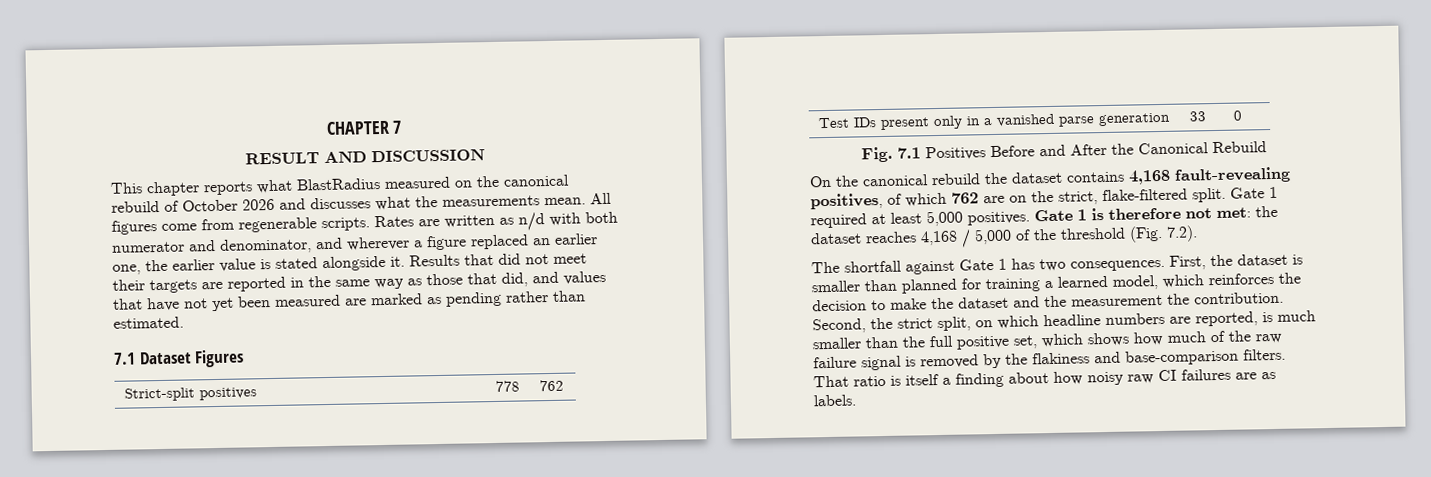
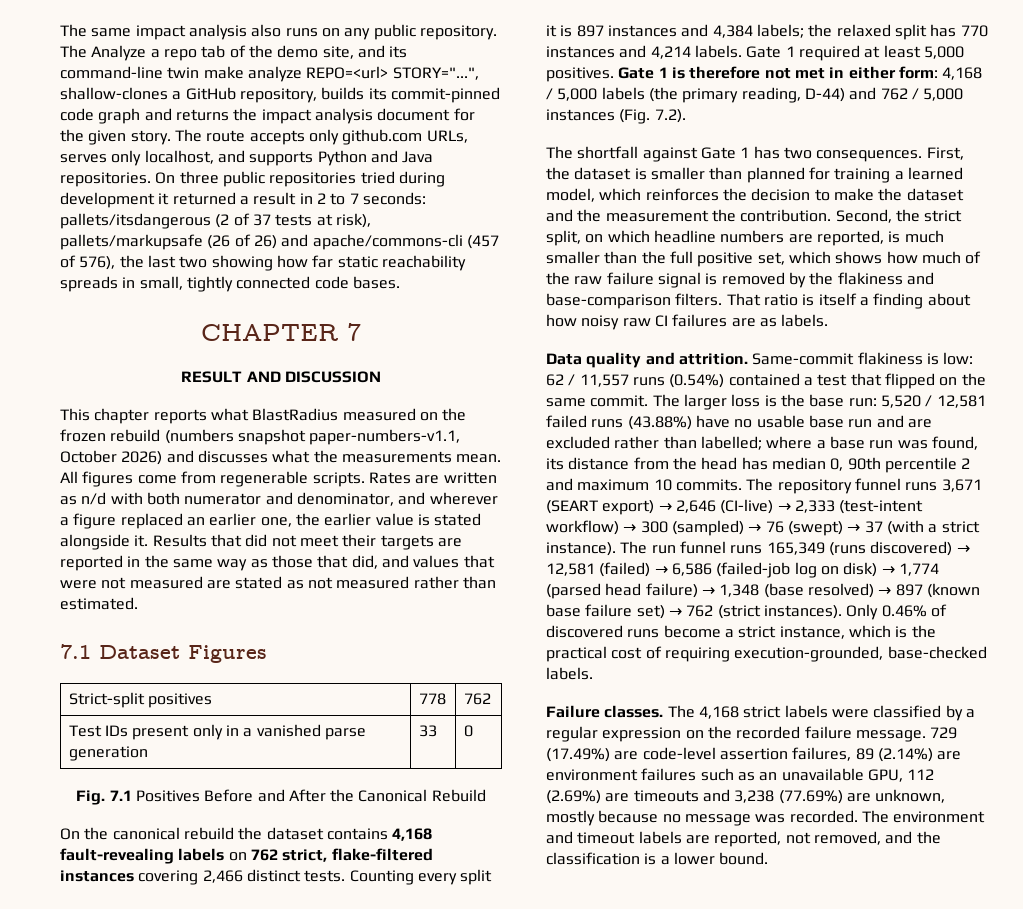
(325, 127) none -> [60,24,497,40] [60,45,408,61] [60,66,479,82] [60,87,500,103] [60,108,475,124] [60,129,468,145] [60,150,434,166] [60,171,445,187] [60,192,426,208] [60,213,371,229] [60,234,499,250] [60,255,466,271] [60,276,400,292] The same impact analysis also runs on any public repository. The Analyze a repo tab of the demo site, and its command-line twin make analyze REPO=<url> STORY="...", shallow-clones a GitHub repository, builds its commit-pinned code graph and returns the impact analysis document for the given story. The route accepts only github.com URLs, serves only localhost, and supports Python and Java repositories. On three public repositories tried during development it returned a result in 2 to 7 seconds: pallets/itsdangerous (2 of 37 tests at risk), pallets/markupsafe (26 of 26) and apache/commons-cli (457 of 576), the last two showing how far static reachability spreads in small, tightly connected code bases. //
[503,174,570,187] [111,198,275,213] canonical rebuild of October 2026 -> [60,429,461,445] [60,450,163,465] frozen rebuild (numbers snapshot paper-numbers-v1.1, October 2026)
[146,291,502,312] have not yet been measured are marked as pending -> [60,576,410,589] were not measured are stated as not measured
[810,187,1226,210] positives, of which 762 are on the strict, flake-filtered split. -> [178,848,433,862] [60,869,493,885] [546,24,988,40] [546,45,742,59] labels on 762 strict, flake-filtered instances covering 2,466 distinct tests. Counting every split it is 897 instances and 4,384 labels; the relaxed split has 770 instances and 4,214 labels.
[1216,205,1278,218] [810,227,1126,248] met: the dataset reaches 4,168 / 5,000 of the threshold -> [794,66,983,80] [546,87,964,103] [546,109,615,121] met in either form: 4,168 / 5,000 labels (the primary reading, D-44) and 762 / 5,000 instances
(857, 400) none -> [546,352,974,368] [546,373,986,389] [546,394,986,410] [546,415,932,430] [546,436,978,450] [546,457,971,473] [546,478,982,494] [546,499,924,515] [546,520,980,536] [546,541,970,556] [546,562,939,578] [546,583,980,599] [546,604,947,620] [546,625,936,639] [546,646,987,662] [546,667,593,680] [546,705,975,721] [546,726,958,742] [546,747,962,762] [546,768,935,782] [546,789,946,804] [546,810,986,826] [546,831,941,847] [546,852,769,865] // Data quality and attrition. Same-commit flakiness is low: 62 / 11,557 runs (0.54%) contained a test that flipped on the same commit. The larger loss is the base run: 5,520 / 12,581 failed runs (43.88%) have no usable base run and are excluded rather than labelled; where a base run was found, its distance from the head has median 0, 90th percentile 2 and maximum 10 commits. The repository funnel runs 3,671 (SEART export) → 2,646 (CI-live) → 2,333 (test-intent workflow) → 300 (sampled) → 76 (swept) → 37 (with a strict instance). The run funnel runs 165,349 (runs discovered) → 12,581 (failed) → 6,586 (failed-job log on disk) → 1,774 (parsed head failure) → 1,348 (base resolved) → 897 (known base failure set) → 762 (strict instances). Only 0.46% of discovered runs become a strict instance, which is the practical cost of requiring execution-grounded, base-checked labels. // Failure classes. The 4,168 strict labels were classified by a regular expression on the recorded failure message. 729 (17.49%) are code-level assertion failures, 89 (2.14%) are environment failures such as an unavailable GPU, 112 (2.69%) are timeouts and 3,238 (77.69%) are unknown, mostly because no message was recorded. The environment and timeout labels are reported, not removed, and the classification is a lower bound.

